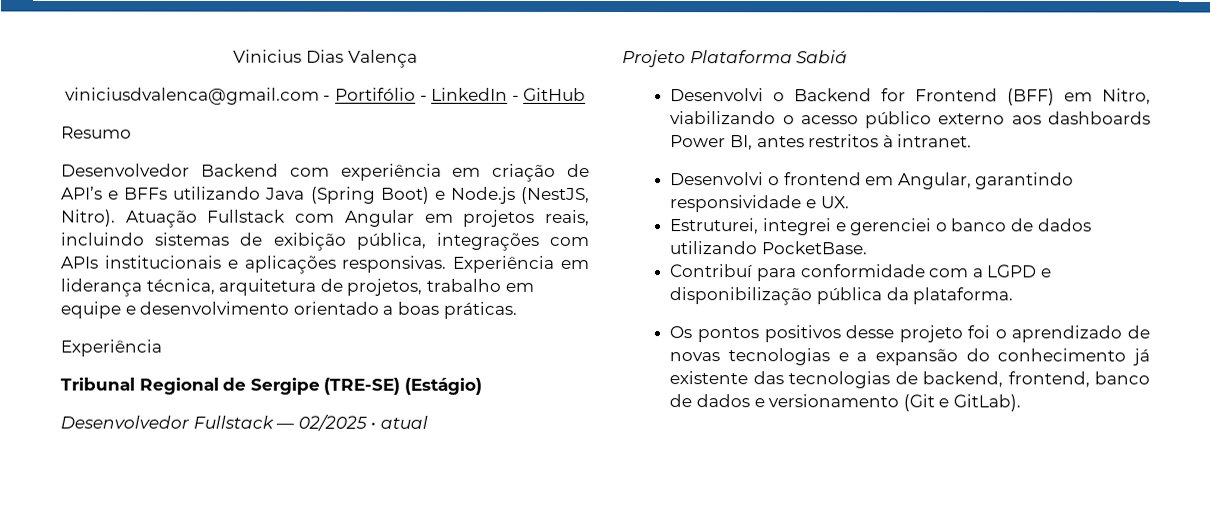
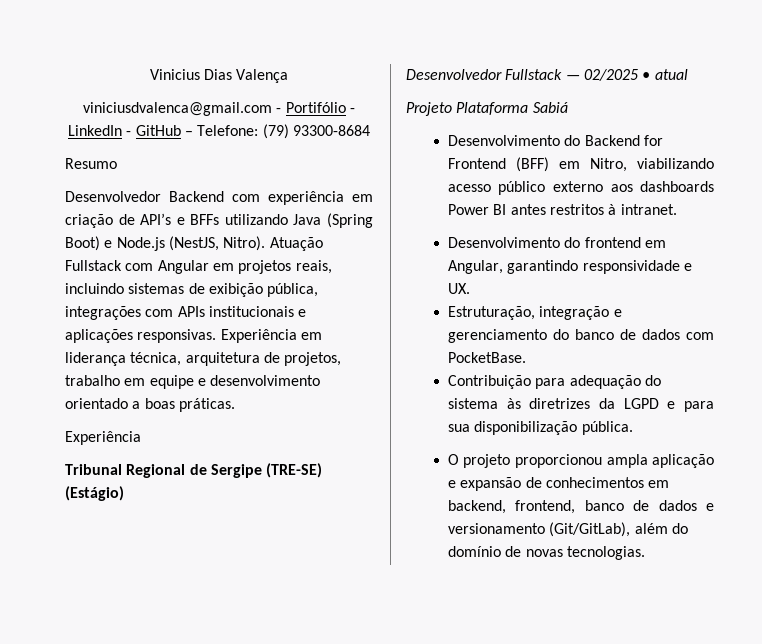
(587, 94) none -> [185,124,370,139] – Telefone: (79) 93300-8684
[670,88,786,102] Desenvolvi o -> [447,135,581,146] Desenvolvimento do
[782,115,795,125] o -> (714, 163) none
[730,135,754,151] BI, -> [493,204,507,215] BI
[670,172,781,186] Desenvolvi o -> [447,237,581,248] Desenvolvimento do
[670,218,1092,236] [670,241,759,255] Estruturei, integrei e gerenciei o banco de dados utilizando -> [447,306,622,320] [447,329,714,343] Estruturação, integração e gerenciamento do banco de dados com
[669,264,1051,282] [669,287,1014,306] [669,325,1150,343] [669,348,1150,366] [669,371,918,389] Contribuí para conformidade com a LGPD e disponibilização pública da plataforma. // Os pontos positivos desse projeto foi o aprendizado de novas tecnologias e a expansão do conhecimento já existente das tecnologias de -> [447,375,661,389] [447,398,714,412] [447,421,633,435] [447,454,714,468] [447,477,670,491] Contribuição para adequação do sistema às diretrizes da LGPD e para sua disponibilização pública. // O projeto proporcionou ampla aplicação e expansão de conhecimentos em
[902,394,1021,412] (Git e GitLab). -> [549,522,688,537] [447,546,645,560] (Git/GitLab), além do domínio de novas tecnologias.

